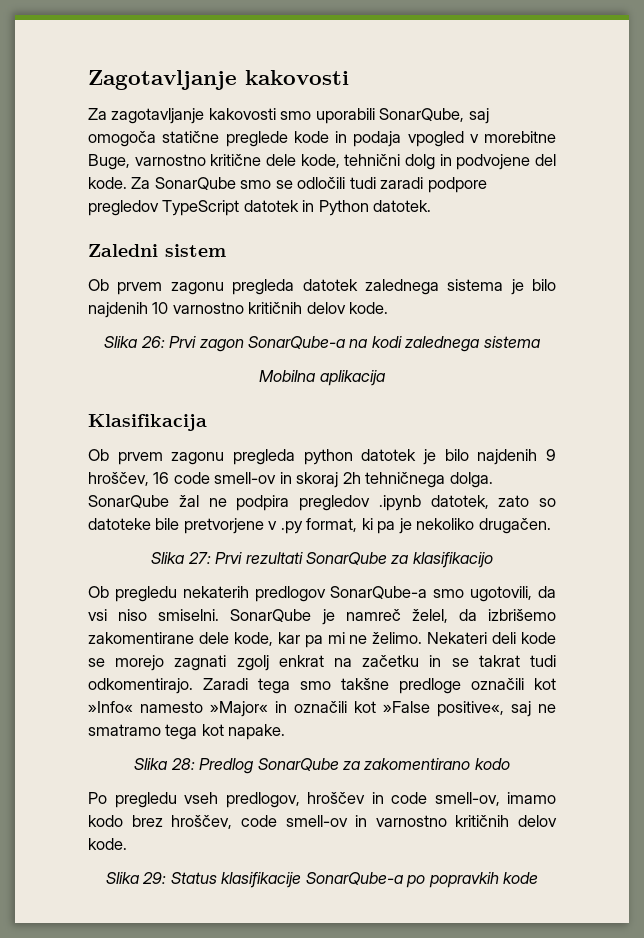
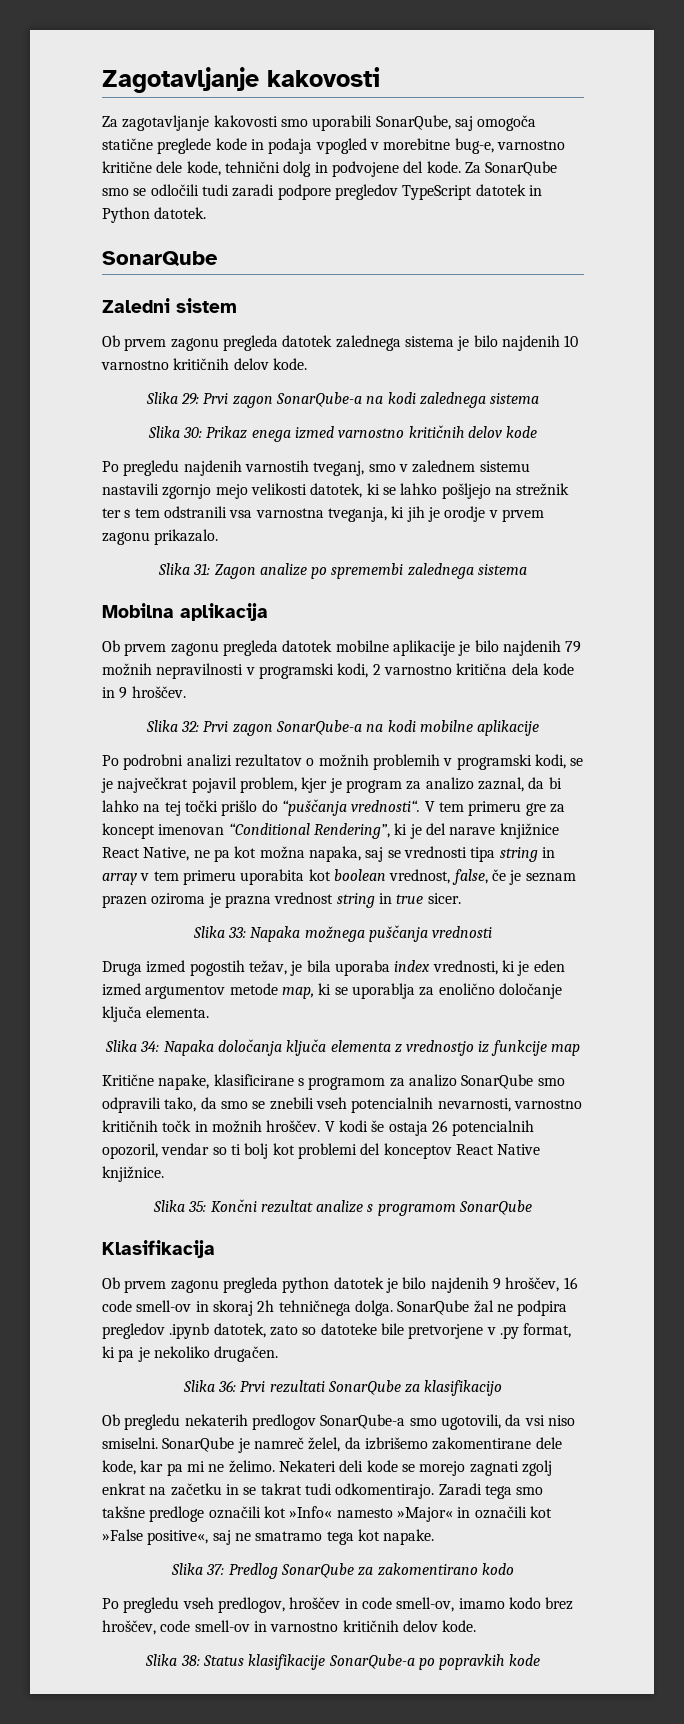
[88,154,130,170] Buge, -> [454,138,494,154] bug-e,
(432, 206) none -> [102,251,218,267] // SonarQube
[140,336,165,348] 26: -> [181,393,200,405] 29:
[259,370,385,386] Mobilna aplikacija -> [147,425,538,442] [102,460,530,476] [102,483,570,499] [102,506,544,522] [102,529,219,545] [157,563,528,579] [102,603,268,621] [102,640,582,656] [102,663,574,679] [102,686,186,699] [145,720,540,736] [102,754,584,770] [101,777,562,793] [102,799,565,816] [102,823,559,839] [102,846,555,862] [102,869,576,885] [102,892,461,908] [192,925,493,942] [102,960,565,976] [102,983,562,999] [102,1006,210,1022] [104,1039,581,1056] [102,1074,565,1090] [102,1097,582,1113] [102,1120,535,1136] [102,1143,541,1159] [102,1166,164,1182] [152,1199,533,1216] Slika 30: Prikaz enega izmed varnostno kritičnih delov kode // Po pregledu najdenih varnostih tveganj, smo v zalednem sistemu nastavili zgornjo mejo velikosti datotek, ki se lahko pošljejo na strežnik ter s tem odstranili vsa varnostna tveganja, ki jih je orodje v prvem zagonu prikazalo. // Slika 31: Zagon analize po spremembi zalednega sistema // Mobilna aplikacija // Ob prvem zagonu pregleda datotek mobilne aplikacije je bilo najdenih 79 možnih nepravilnosti v programski kodi, 2 varnostno kritična dela kode in 9 hroščev. // Slika 32: Prvi zagon SonarQube-a na kodi mobilne aplikacije // Po podrobni analizi rezultatov o možnih problemih v programski kodi, se je največkrat pojavil problem, kjer je program za analizo zaznal, da bi lahko na tej točki prišlo do “puščanja vrednosti“. V tem primeru gre za koncept imenovan “Conditional Rendering”, ki je del narave knjižnice React Native, ne pa kot možna napaka, saj se vrednosti tipa string in array v tem primeru uporabita kot boolean vrednost, false, če je seznam prazen oziroma je prazna vrednost string in true sicer. // Slika 33: Napaka možnega puščanja vrednosti // Druga izmed pogostih težav, je bila uporaba index vrednosti, ki je eden izmed argumentov metode map, ki se uporablja za enolično določanje ključa elementa. // Slika 34: Napaka določanja ključa elementa z vrednostjo iz funkcije map // Kritične napake, klasificirane s programom za analizo SonarQube smo odpravili tako, da smo se znebili vseh potencialnih nevarnosti, varnostno kritičnih točk in možnih hroščev. V kodi še ostaja 26 potencialnih opozoril, vendar so ti bolj kot problemi del konceptov React Native knjižnice. // Slika 35: Končni rezultat analize s programom SonarQube
[187,552,211,564] 27: -> [217,1380,236,1392] 36:
[170,758,195,770] 28: -> [206,1564,225,1575] 37:
[142,872,167,884] 29: -> [180,1655,200,1666] 38:

